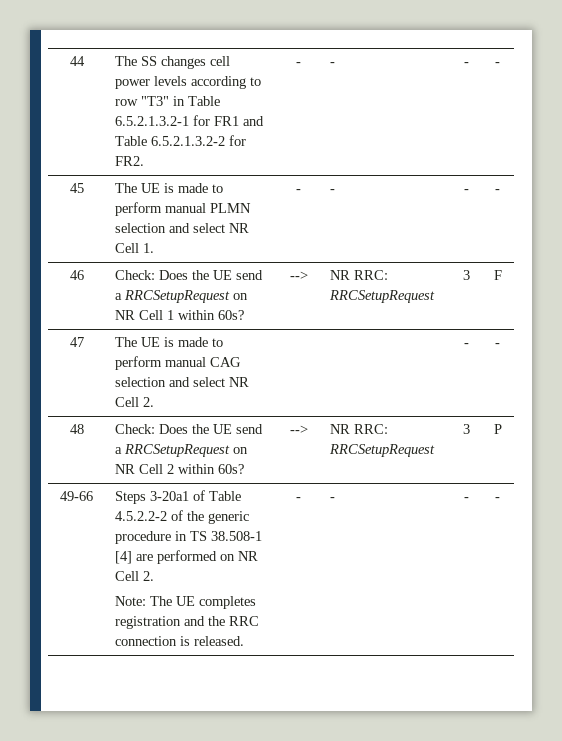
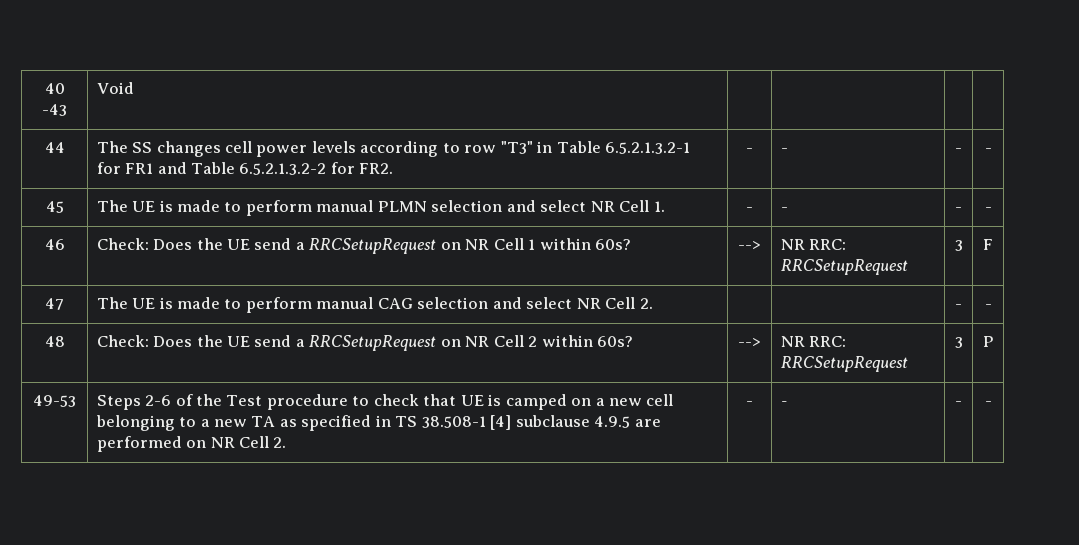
(69, 61) none -> [44,83,65,94] [42,104,67,116] [96,82,134,94] 40 -43 | Void | | | | //
[60,491,93,501] 49-66 -> [33,395,76,407] 49-53
[150,490,242,501] [115,510,250,524] [115,531,172,544] 3-20a1 of Table 4.5.2.2-2 of the generic procedure -> [145,394,674,410] [95,415,372,431] 2-6 of the Test procedure to check that UE is camped on a new cell belonging to a new TA as specified
(133, 557) none -> [515,415,631,428] subclause 4.9.5
[115,596,257,609] [115,616,260,629] [115,636,245,646] // Note: The UE completes registration and the RRC connection is released. -> (287, 442) none

